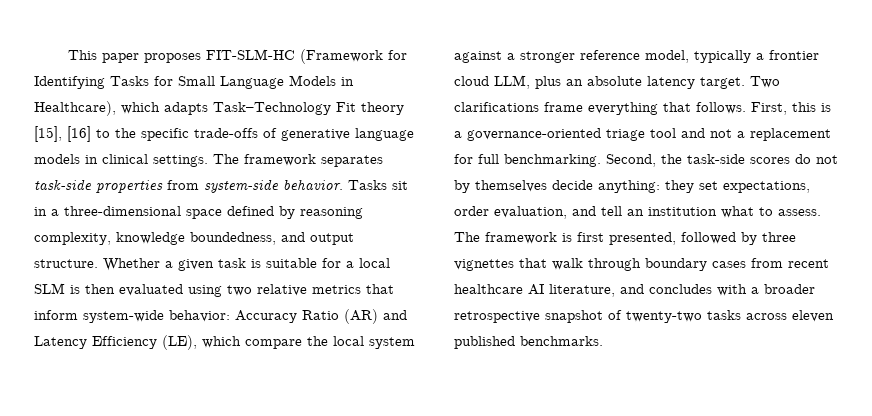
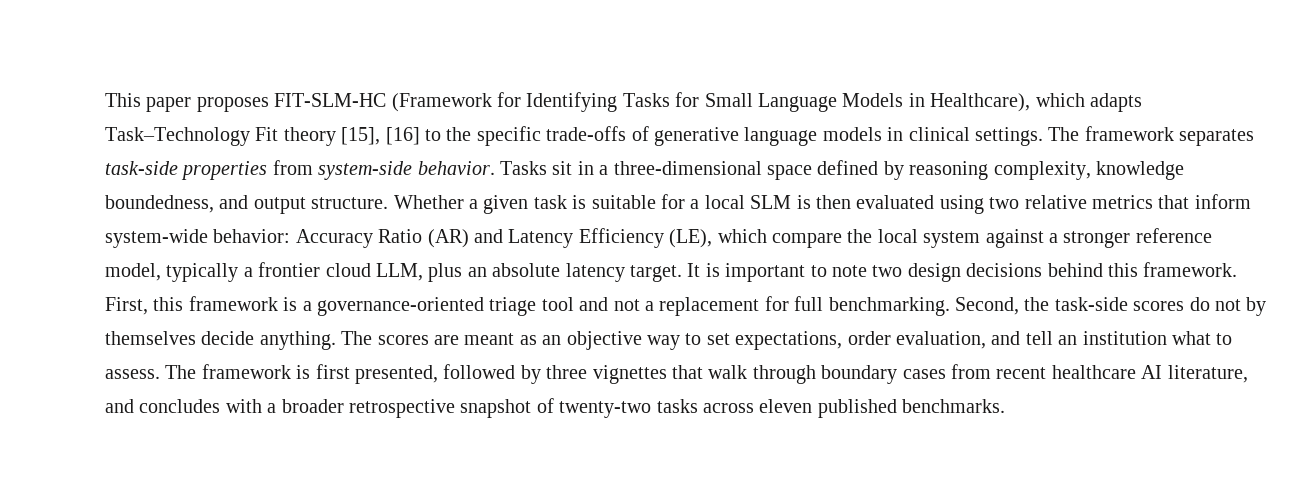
[750,76,780,88] [454,102,746,115] Two clarifications frame everything that follows. -> [687,262,1238,282] It is important to note two design decisions behind this framework.
(816, 107) none -> [188,296,278,311] framework
[598,180,694,193] anything: they -> [259,331,702,350] anything. The scores are meant as an objective way to

